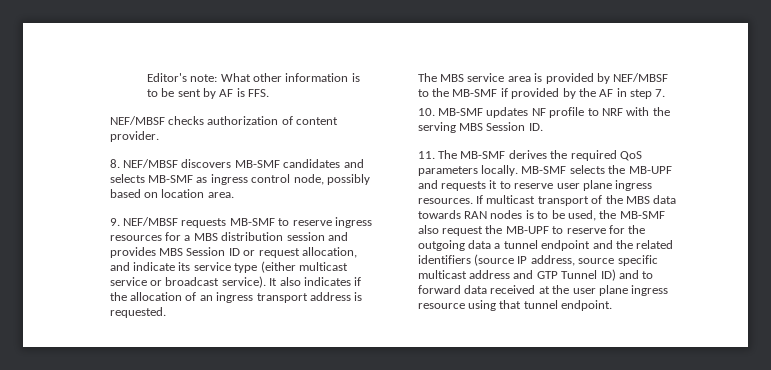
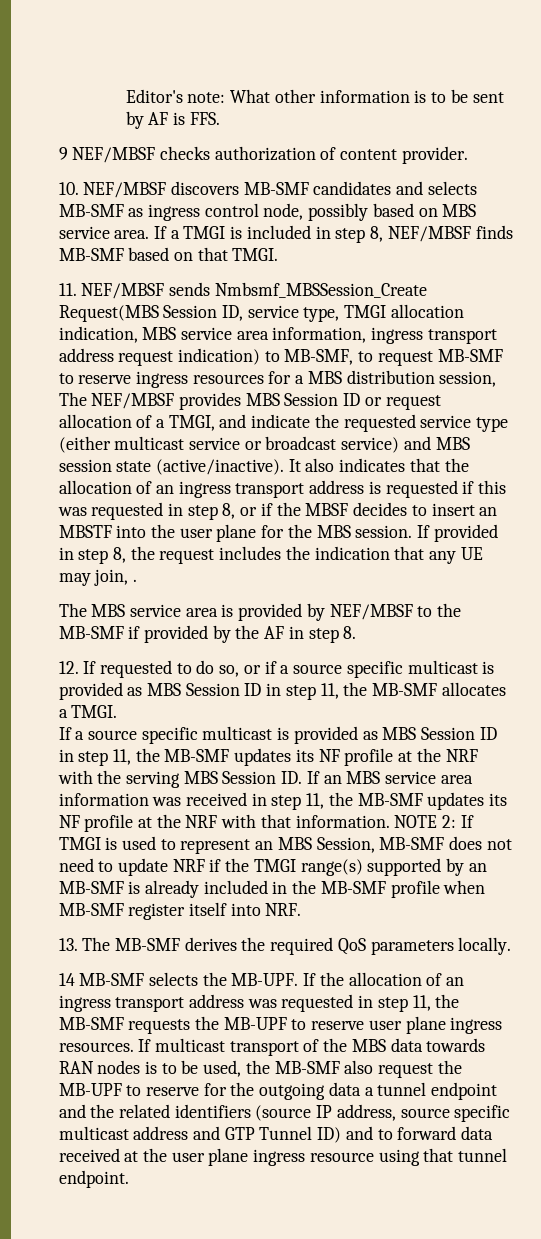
(270, 93) none -> [58,147,68,160] 9
[109,159,120,168] 8. -> [58,182,79,195] 10.
[161,189,205,198] location -> [442,204,477,217] [58,226,110,239] MBS service
[109,217,227,228] // 9. NEF/MBSF requests -> [154,225,513,243] [58,247,279,261] [58,282,427,299] [58,304,464,322] [58,326,497,344] [58,348,433,366] If a TMGI is included in step 8, NEF/MBSF finds MB-SMF based on that TMGI. // 11. NEF/MBSF sends Nmbsmf_MBSSession_Create Request(MBS Session ID, service type, TMGI allocation indication, MBS service area information, ingress transport address request indication) to MB-SMF, to request
[286,232,348,241] session and -> [439,371,497,387] [58,392,175,409] session, The NEF/MBSF
[301,247,357,258] [109,262,191,271] allocation, and indicate its -> [58,414,416,432] allocation of a TMGI, and indicate the requested
[221,276,266,288] service). -> [341,436,470,453] [58,459,285,475] service) and MBS session state (active/inactive).
[354,277,362,286] if -> [409,458,440,472] that
[109,307,166,318] requested. -> [385,480,507,498] [57,502,498,520] [58,524,498,542] [58,546,483,564] [58,569,138,586] requested if this was requested in step 8, or if the MBSF decides to insert an MBSTF into the user plane for the MBS session. If provided in step 8, the request includes the indication that any UE may join, .
[655,89,666,97] [417,107,599,118] 7. // 10. MB-SMF updates NF profile to -> [343,626,357,639] [58,660,495,678] [58,682,506,700] [58,705,118,718] [58,726,497,744] [58,748,441,766] 8. // 12. If requested to do so, or if a source specific multicast is provided as MBS Session ID in step 11, the MB-SMF allocates a TMGI. // If a source specific multicast is provided as MBS Session ID in step 11, the MB-SMF updates its NF profile at the
[417,151,435,159] // 11. -> [306,771,473,784] [58,792,508,810] [58,814,474,832] [58,836,512,854] [58,858,487,876] [58,880,486,898] [58,902,302,920] [58,938,78,951] If an MBS service area information was received in step 11, the MB-SMF updates its NF profile at the NRF with that information. NOTE 2: If TMGI is used to represent an MBS Session, MB-SMF does not need to update NRF if the TMGI range(s) supported by an MB-SMF is already included in the MB-SMF profile when MB-SMF register itself into NRF. // 13.
(519, 170) none -> [58,973,75,986] // 14
[628,166,672,174] [417,180,498,191] MB-UPF and requests it -> [231,972,465,986] [58,994,460,1012] [58,1016,287,1034] MB-UPF. If the allocation of an ingress transport address was requested in step 11, the MB-SMF requests the MB-UPF

